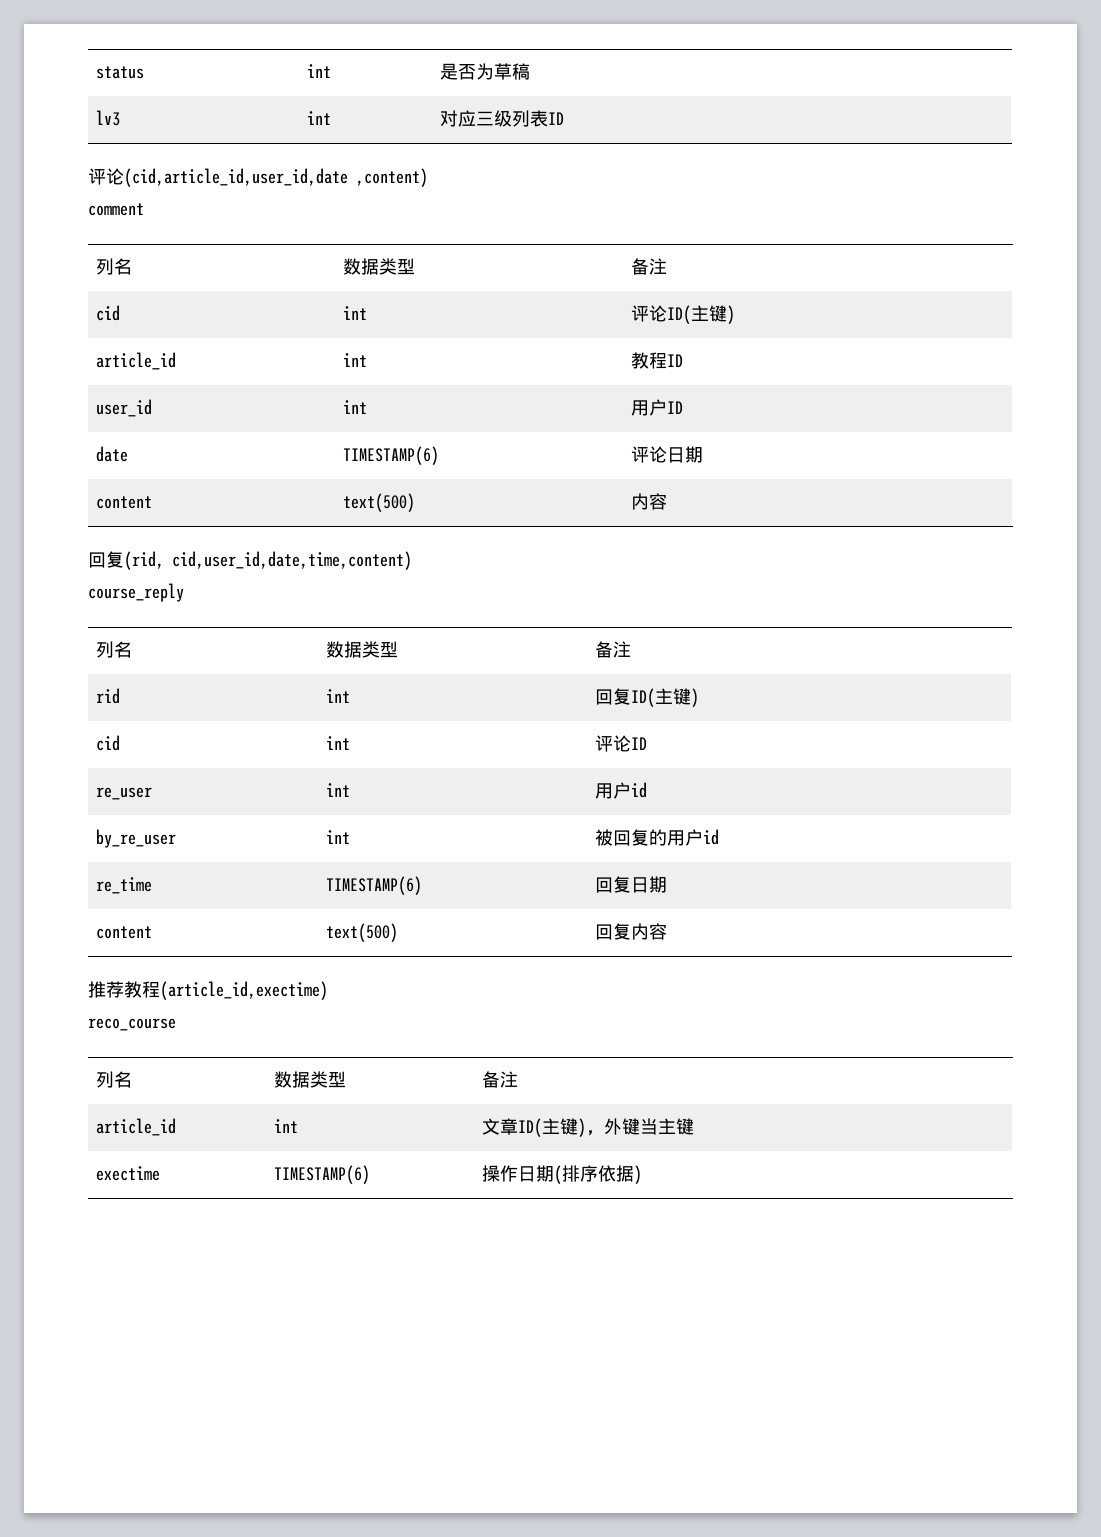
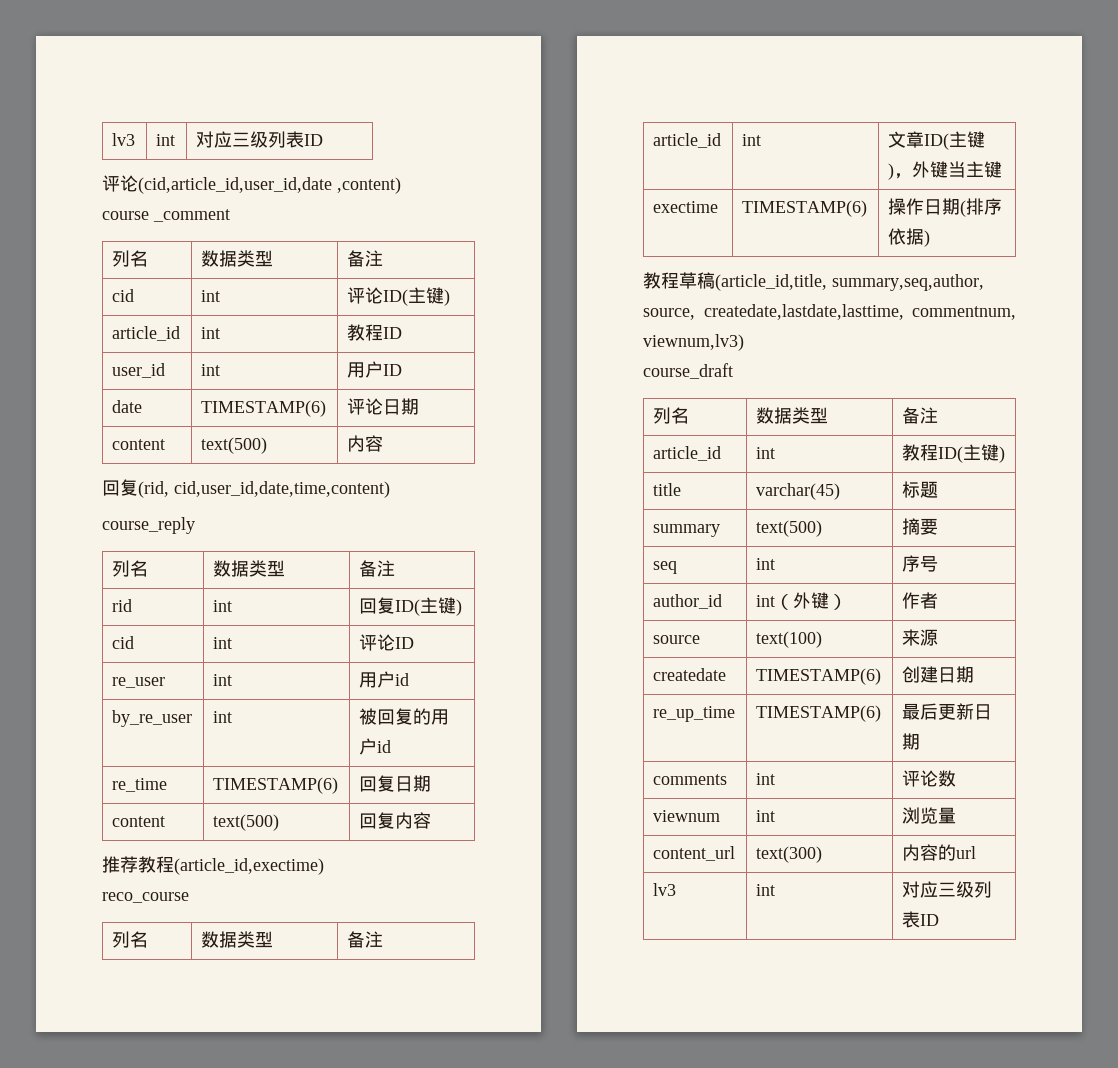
[96,66,145,79] [307,64,332,78] [440,63,531,80] status | int | 是否为草稿 // -> (112, 139) none
[88,203,144,216] comment -> [102,209,230,222] course _comment
(643, 1174) none -> [643,272,984,291] [643,304,1016,320] [643,334,744,351] [643,363,733,379] [653,407,690,424] [756,407,829,424] [902,407,939,424] [653,446,722,461] [756,447,776,459] [902,444,1006,463] [653,483,682,496] [756,483,841,500] [902,481,939,498] [653,524,721,537] [756,520,823,537] [902,518,939,535] [653,561,678,574] [756,558,776,570] [902,555,939,572] [653,594,723,609] [756,592,848,610] [902,592,939,609] [653,635,701,644] [756,631,823,648] [902,629,939,646] [653,668,727,681] [756,668,882,685] [902,666,975,683] [653,706,736,722] [756,705,882,722] [902,703,993,720] [902,733,921,750] [653,774,728,785] [756,773,776,785] [902,770,957,787] [653,810,721,822] [756,810,776,822] [902,807,957,824] [653,846,736,861] [756,846,823,863] [902,844,977,861] [653,883,677,896] [756,884,776,896] [902,881,993,898] [902,911,940,928] // 教程草稿(article_id,title, summary,seq,author, source, createdate,lastdate,lasttime, commentnum, viewnum,lv3) // course_draft // 列名 | 数据类型 | 备注 // article_id | int | 教程ID(主键) // title | varchar(45) | 标题 // summary | text(500) | 摘要 // seq | int | 序号 // author_id | int（外键） | 作者 // source | text(100) | 来源 // createdate | TIMESTAMP(6) | 创建日期 // re_up_time | TIMESTAMP(6) | 最后更新日期 // comments | int | 评论数 // viewnum | int | 浏览量 // content_url | text(300) | 内容的url // lv3 | int | 对应三级列表ID

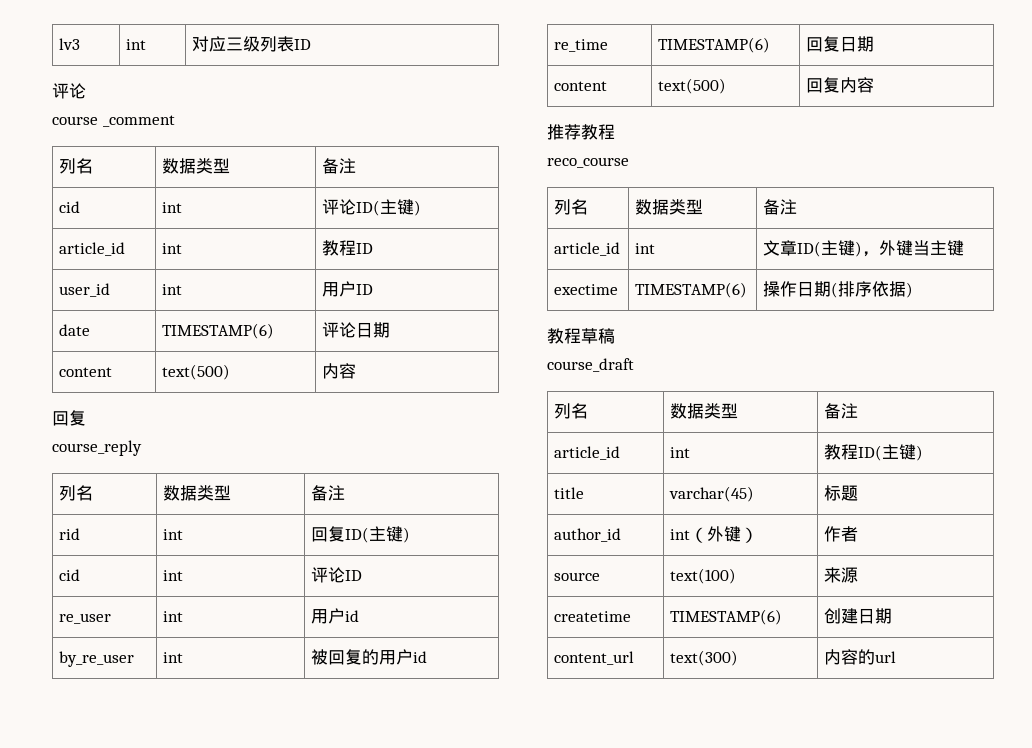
[138,177,401,194] (cid,article_id,user_id,date ,content) -> (86, 91) none
[138,481,390,498] (rid, cid,user_id,date,time,content) -> (86, 418) none
[174,858,324,875] (article_id,exectime) -> (615, 132) none
[715,274,984,291] [643,304,1016,320] [643,334,744,351] (article_id,title, summary,seq,author, source, createdate,lastdate,lasttime, commentnum, viewnum,lv3) -> (615, 336) none
[653,524,721,537] [756,520,823,537] [902,518,939,535] [653,561,678,574] [756,558,776,570] [902,555,939,572] // summary | text(500) | 摘要 // seq | int | 序号 -> (859, 493) none
[653,668,727,681] createdate -> [554,611,632,622] createtime
[653,706,736,722] [756,705,882,722] [902,703,993,720] [902,733,921,750] [653,774,728,785] [756,773,776,785] [902,770,957,787] [653,810,721,822] [756,810,776,822] [902,807,957,824] // re_up_time | TIMESTAMP(6) | 最后更新日期 // comments | int | 评论数 // viewnum | int | 浏览量 -> (893, 616) none
[653,883,677,896] [756,884,776,896] [902,881,993,898] [902,911,940,928] // lv3 | int | 对应三级列表ID -> (897, 657) none

